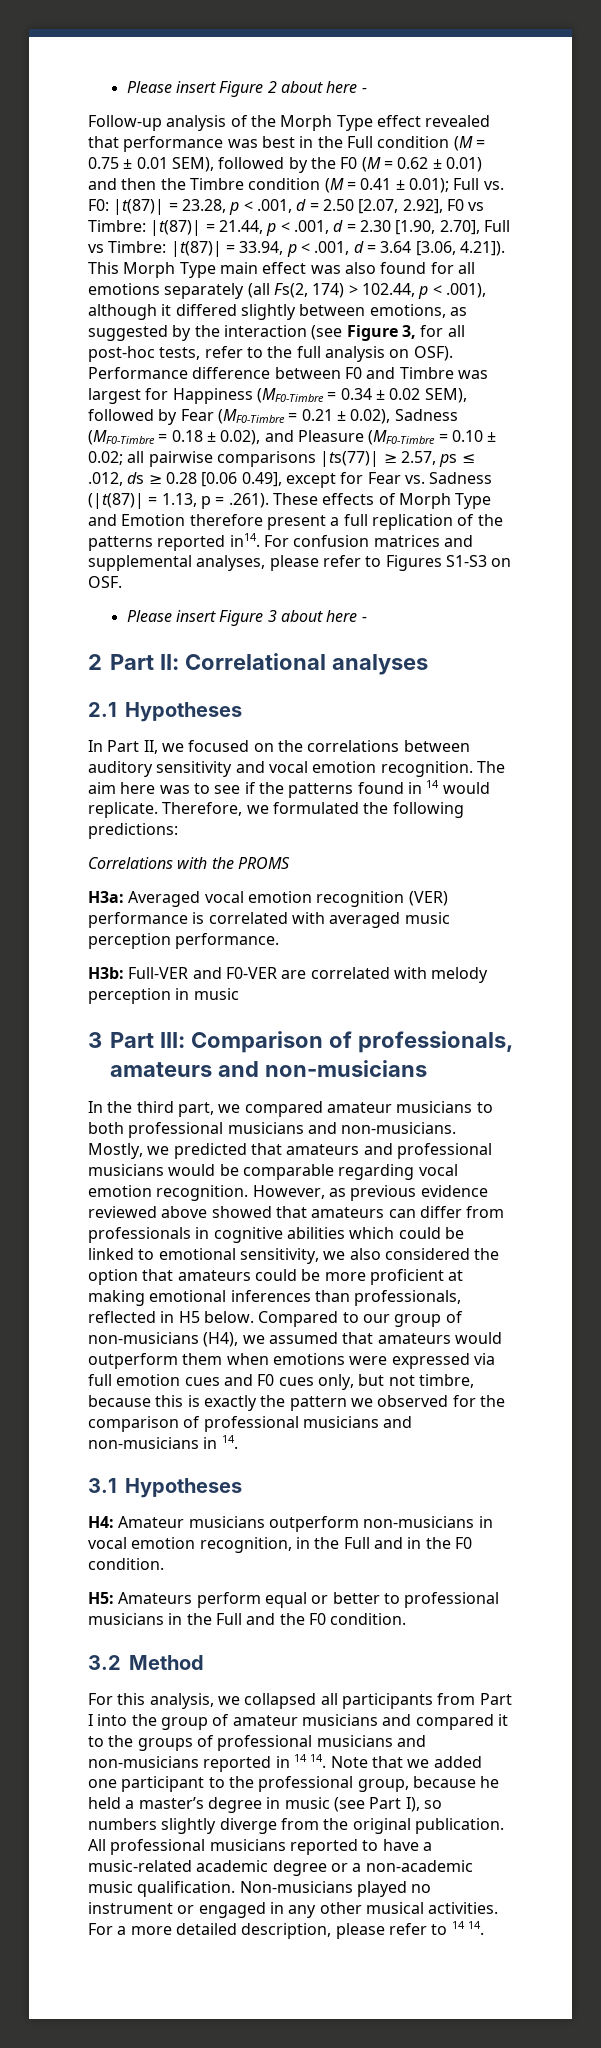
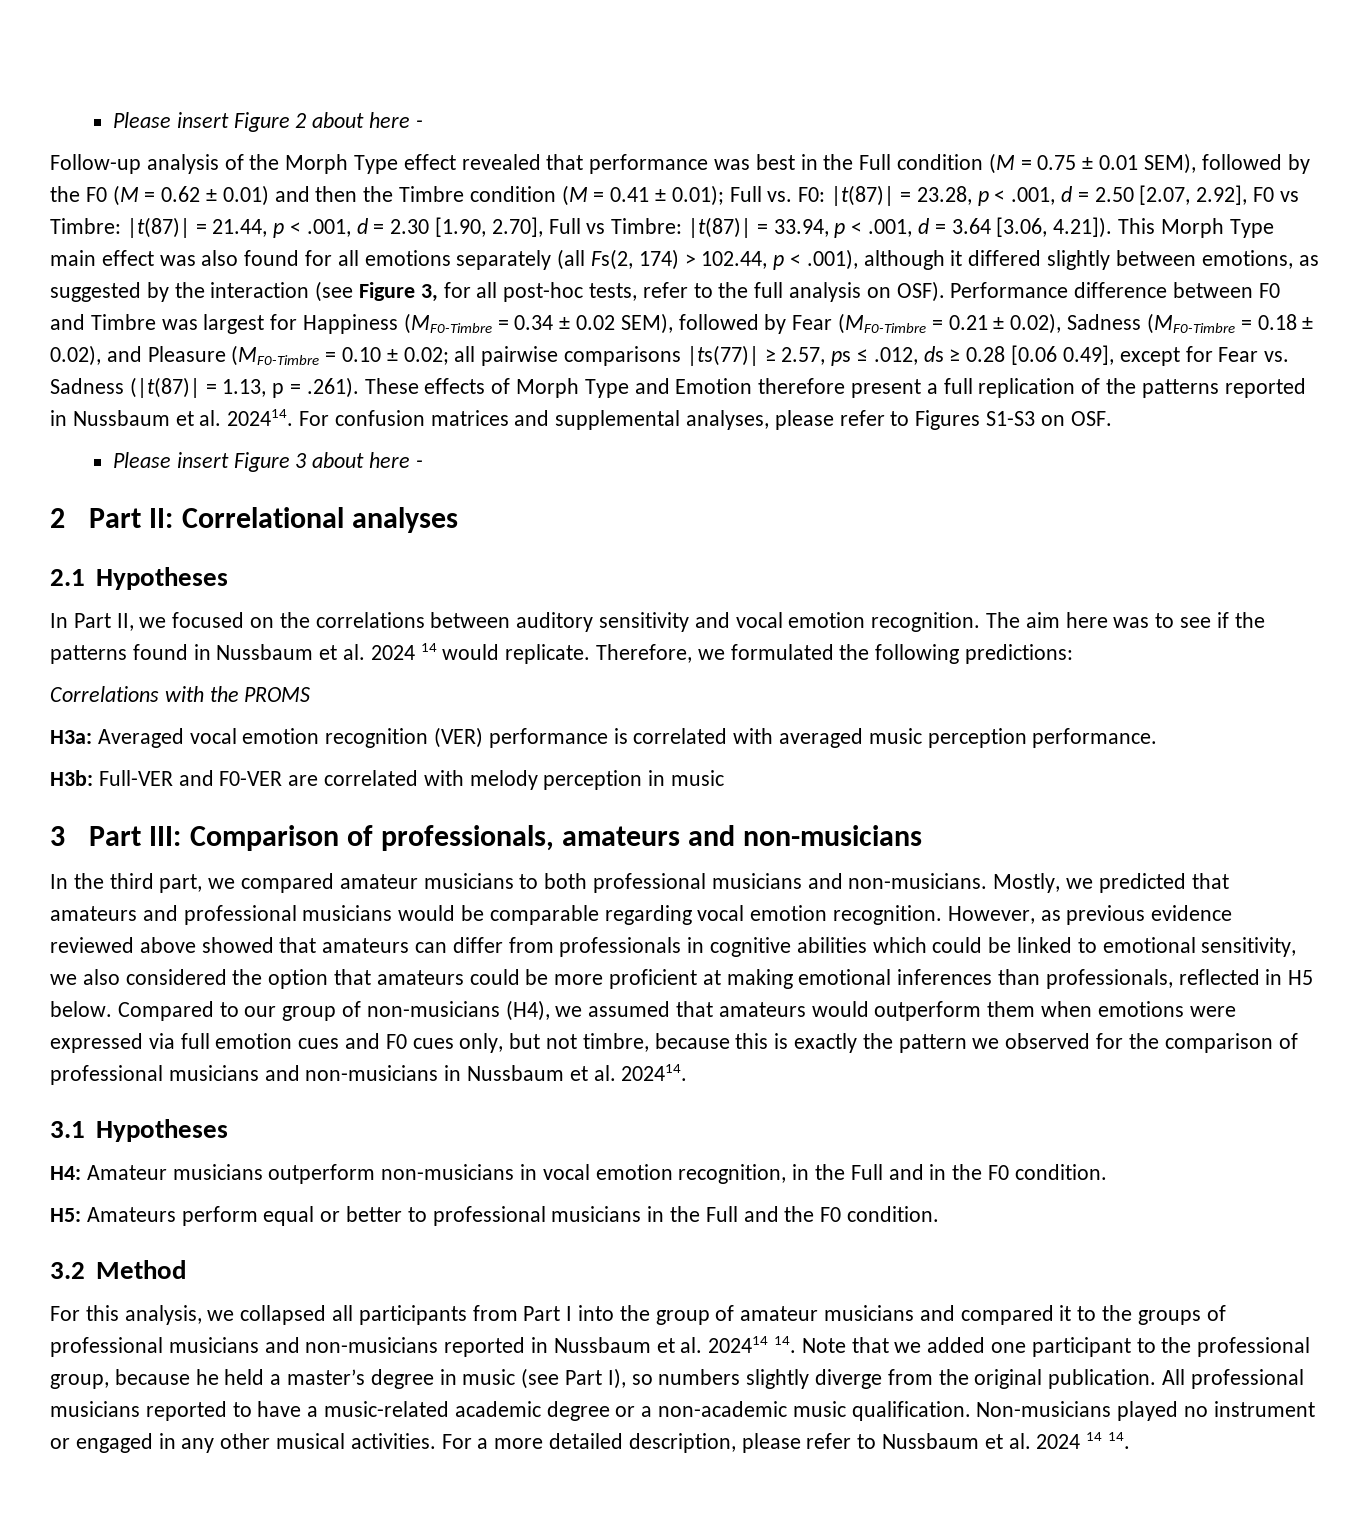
[229,533,260,547] in14. -> [50,409,294,426] in Nussbaum et al. 202414.
(422, 788) none -> [216,644,415,660] Nussbaum et al. 2024
[221,1435,238,1449] 14. -> [467,1064,688,1081] Nussbaum et al. 202414.
[293,1754,307,1762] 14 -> [553,1336,769,1353] Nussbaum et al. 202414
(448, 1929) none -> [882,1433,1081,1449] Nussbaum et al. 2024

